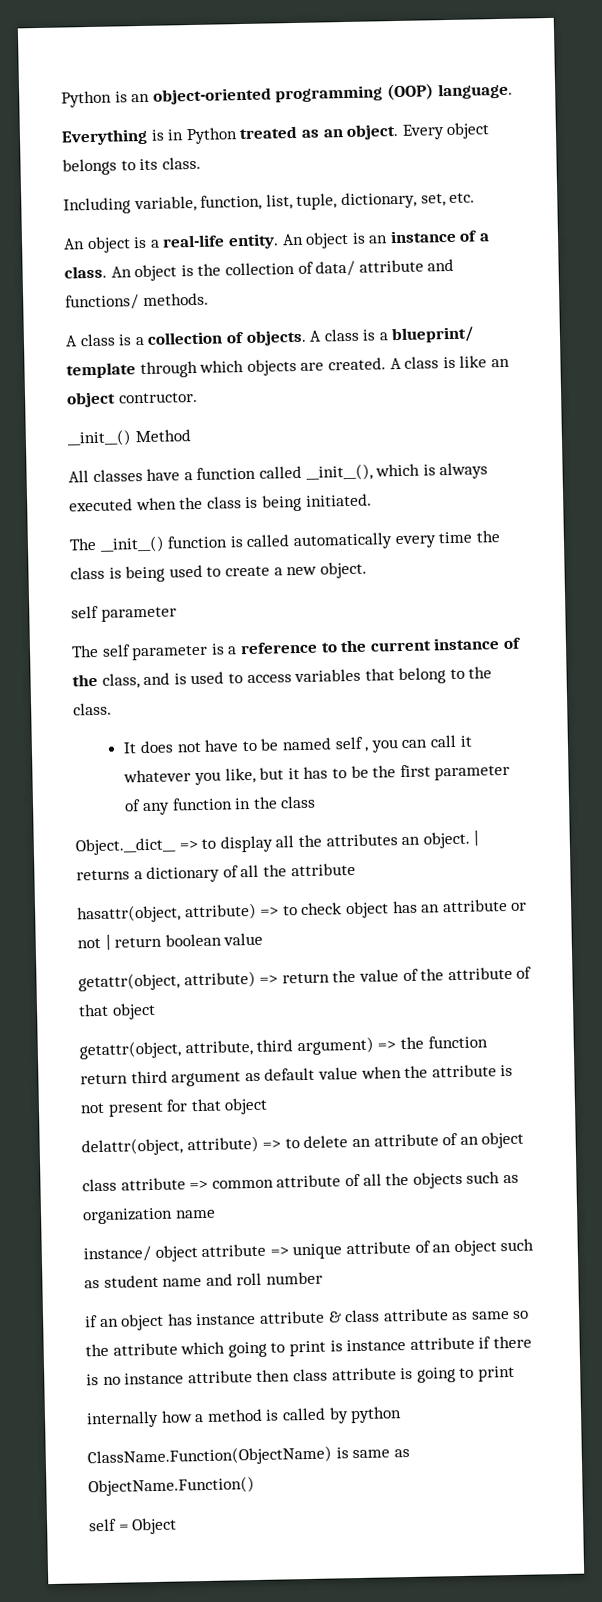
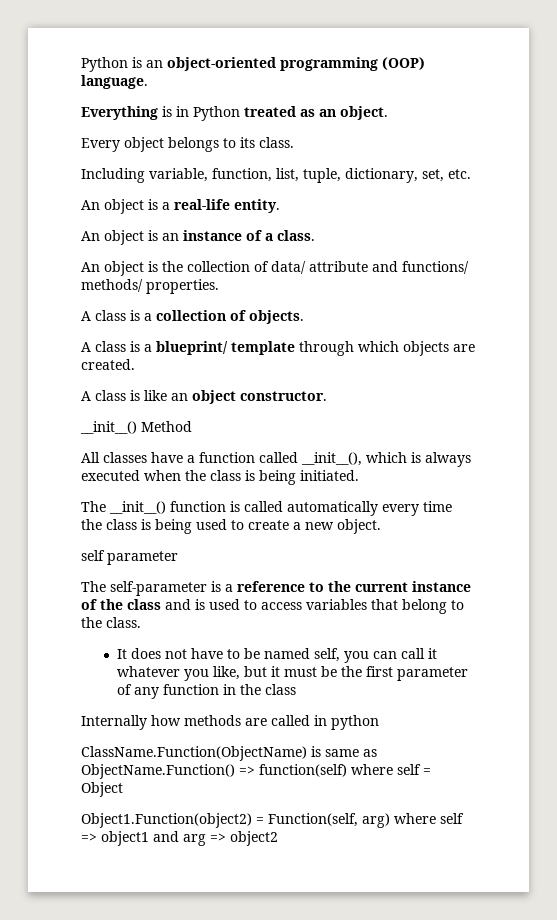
(400, 131) none -> (388, 113) //
(279, 241) none -> (280, 206) //
(107, 272) none -> (315, 235) //
[142,292,209,307] methods. -> [81,279,219,294] methods/ properties.
(307, 337) none -> (304, 317) //
(386, 364) none -> (135, 364) //
[117,391,198,404] contructor. -> [240,391,327,401] constructor.
[101,644,209,661] self parameter -> [110,581,207,596] self-parameter
[101,673,140,689] class, -> [127,599,161,610] class
[334,736,370,752] self , -> [313,648,340,662] self,
[303,766,348,779] has to -> [283,667,317,677] must
[75,830,480,856] [76,862,356,884] [77,898,528,924] [77,932,264,950] [78,966,533,992] [78,1002,156,1020] [79,1035,488,1060] [80,1064,514,1087] [80,1097,269,1117] [81,1131,525,1157] [82,1171,519,1192] [82,1207,216,1225] [83,1238,535,1263] [84,1271,323,1289] [85,1308,530,1331] [85,1335,532,1358] [86,1365,515,1386] [86,1407,349,1429] Object.__dict__ => to display all the attributes an object. | returns a dictionary of all the attribute // hasattr(object, attribute) => to check object has an attribute or not | return boolean value // getattr(object, attribute) => return the value of the attribute of that object // getattr(object, attribute, third argument) => the function return third argument as default value when the attribute is not present for that object // delattr(object, attribute) => to delete an attribute of an object // class attribute => common attribute of all the objects such as organization name // instance/ object attribute => unique attribute of an object such as student name and roll number // if an object has instance attribute & class attribute as same so the attribute which going to print is instance attribute if there is no instance attribute then class attribute is going to print // internally how a method is called by -> [81,715,327,730] Internally how methods are called in
(255, 1486) // -> [239,764,393,777] => function(self) where
(178, 1526) none -> [81,813,464,828] [81,831,278,846] // Object1.Function(object2) = Function(self, arg) where self => object1 and arg => object2

